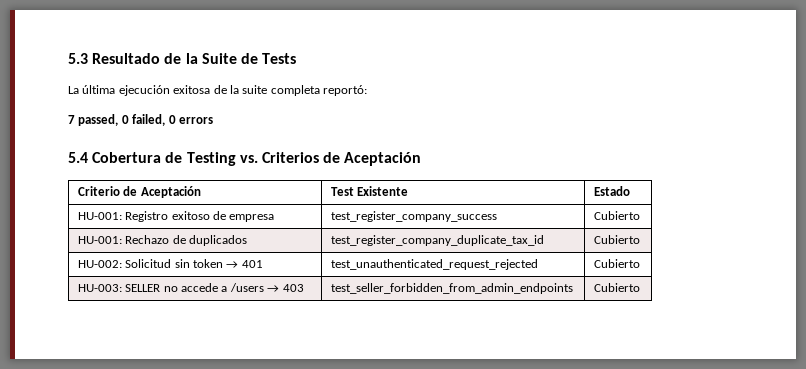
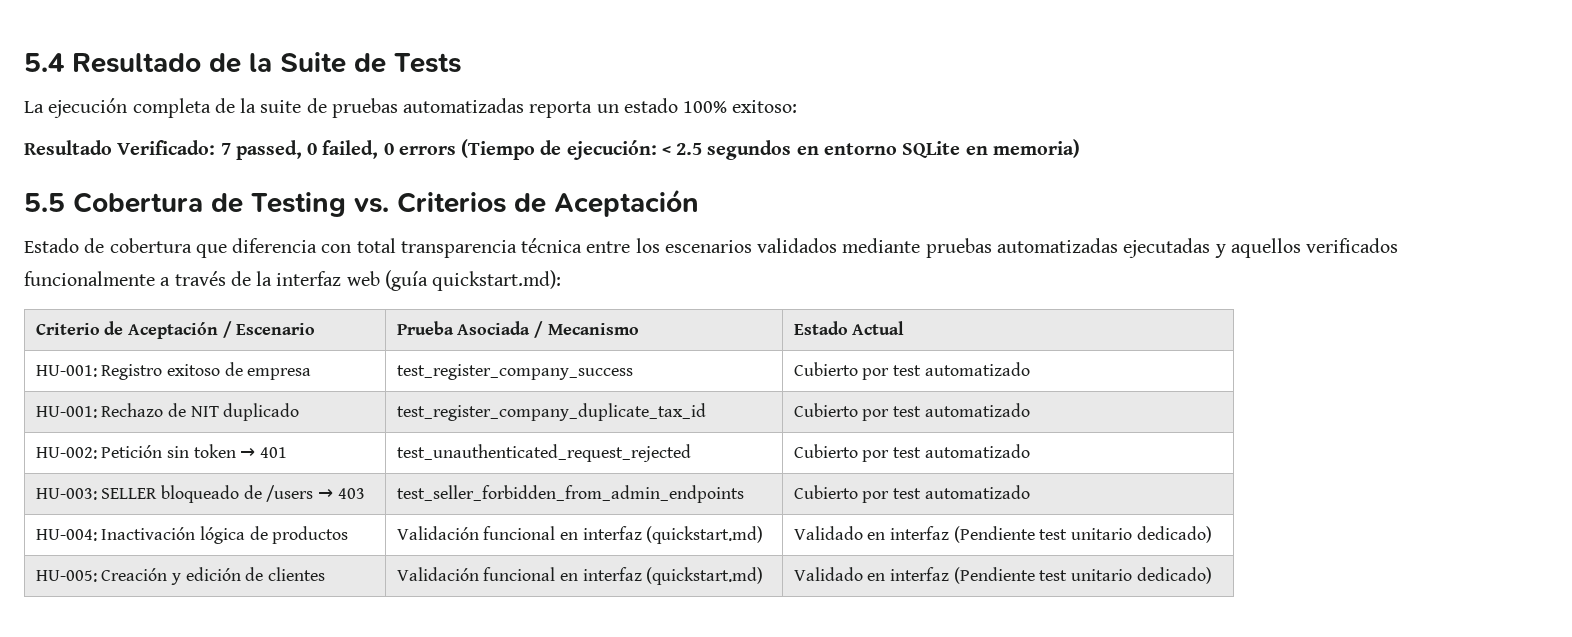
[68,53,88,64] 5.3 -> [24,53,65,72] 5.4
[82,85,367,96] última ejecución exitosa de la suite completa reportó: // -> [48,98,798,118] [24,140,216,155] ejecución completa de la suite de pruebas automatizadas reporta un estado 100% exitoso: // Resultado Verificado:
[68,152,88,163] // 5.4 -> [461,139,1080,160] [24,193,65,212] (Tiempo de ejecución: < 2.5 segundos en entorno SQLite en memoria) // 5.5
[77,186,201,198] [330,186,409,196] [593,186,630,196] // Criterio de Aceptación | Test Existente | Estado -> [24,238,1399,258] [24,270,562,291] [35,321,316,339] [396,321,639,338] [793,321,905,335] // Estado de cobertura que diferencia con total transparencia técnica entre los escenarios validados mediante pruebas automatizadas ejecutadas y aquellos verificados funcionalmente a través de la interfaz web (guía quickstart.md): // Criterio de Aceptación / Escenario | Prueba Asociada / Mecanismo | Estado Actual
(640, 215) none -> [862,362,1030,380] por test automatizado
[189,235,248,246] duplicados -> [190,403,300,421] NIT duplicado
(640, 239) none -> [862,403,1030,421] por test automatizado
[125,259,172,268] Solicitud -> [101,445,163,458] Petición
(640, 263) none -> [862,444,1030,462] por test automatizado
[163,283,228,292] no accede a -> [160,485,262,503] bloqueado de
(640, 287) none -> [862,485,1030,503] [35,526,349,544] [396,526,764,544] [793,526,1212,543] [35,567,326,585] [396,567,764,585] [793,567,1212,584] por test automatizado // HU-004: Inactivación lógica de productos | Validación funcional en interfaz (quickstart.md) | Validado en interfaz (Pendiente test unitario dedicado) // HU-005: Creación y edición de clientes | Validación funcional en interfaz (quickstart.md) | Validado en interfaz (Pendiente test unitario dedicado)

